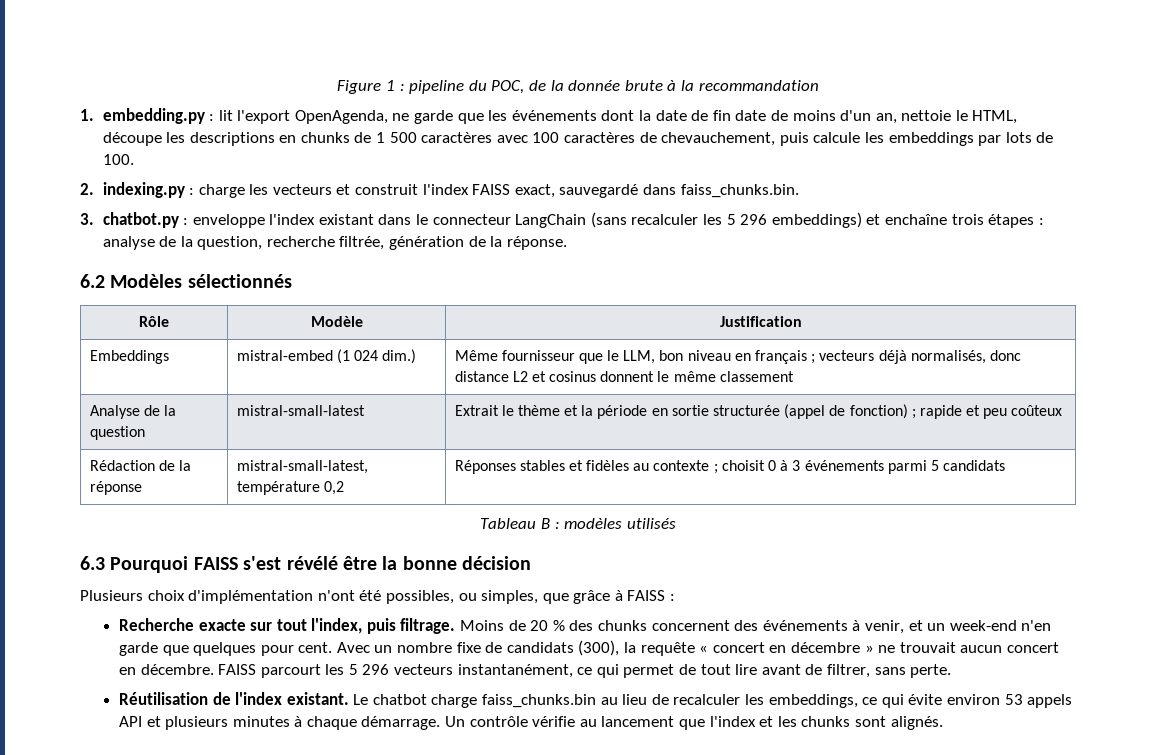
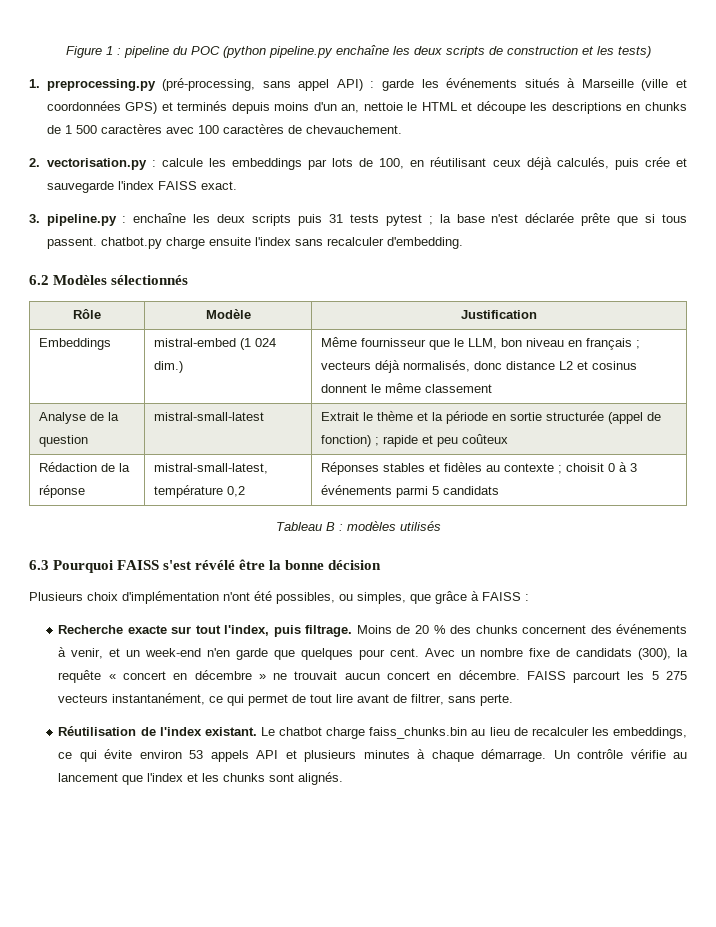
[491,80,819,94] [80,108,788,124] POC, de la donnée brute à la recommandation // 1. embedding.py : lit l'export OpenAgenda, ne garde que les événements dont la date de fin date de -> [190,45,651,58] [29,78,688,91] [46,101,270,114] POC (python pipeline.py enchaîne les deux scripts de construction et les tests) // 1. preprocessing.py (pré-processing, sans appel API) : garde les événements situés à Marseille (ville et coordonnées GPS) et terminés depuis
[972,110,1018,124] HTML, -> [421,102,473,111] HTML et
[661,132,809,146] chevauchement, puis -> [305,125,402,134] [29,158,156,170] chevauchement. // 2. vectorisation.py :
[102,154,134,165] [80,182,799,198] [80,212,1044,228] [102,236,567,250] 100. // 2. indexing.py : charge les vecteurs et construit l'index FAISS exact, sauvegardé dans faiss_chunks.bin. // 3. chatbot.py : enveloppe l'index existant dans le connecteur LangChain (sans recalculer les 5 296 embeddings) et enchaîne trois étapes : analyse de la question, recherche filtrée, génération de la réponse. -> [379,157,687,170] [46,181,237,193] [29,213,687,226] [46,237,463,249] 100, en réutilisant ceux déjà calculés, puis crée et sauvegarde l'index FAISS exact. // 3. pipeline.py : enchaîne les deux scripts puis 31 tests pytest ; la base n'est déclarée prête que si tous passent. chatbot.py charge ensuite l'index sans recalculer d'embedding.
[362,664,390,675] 296 -> [666,671,688,680] 275

